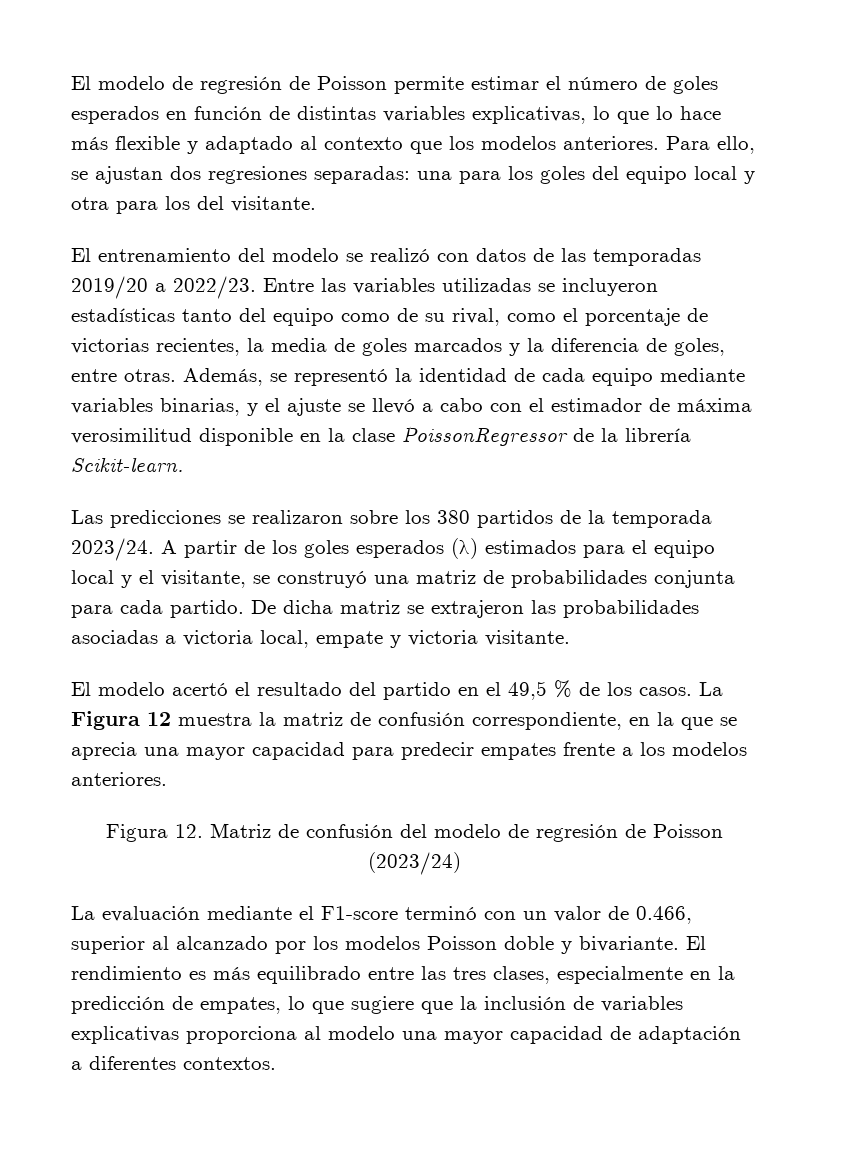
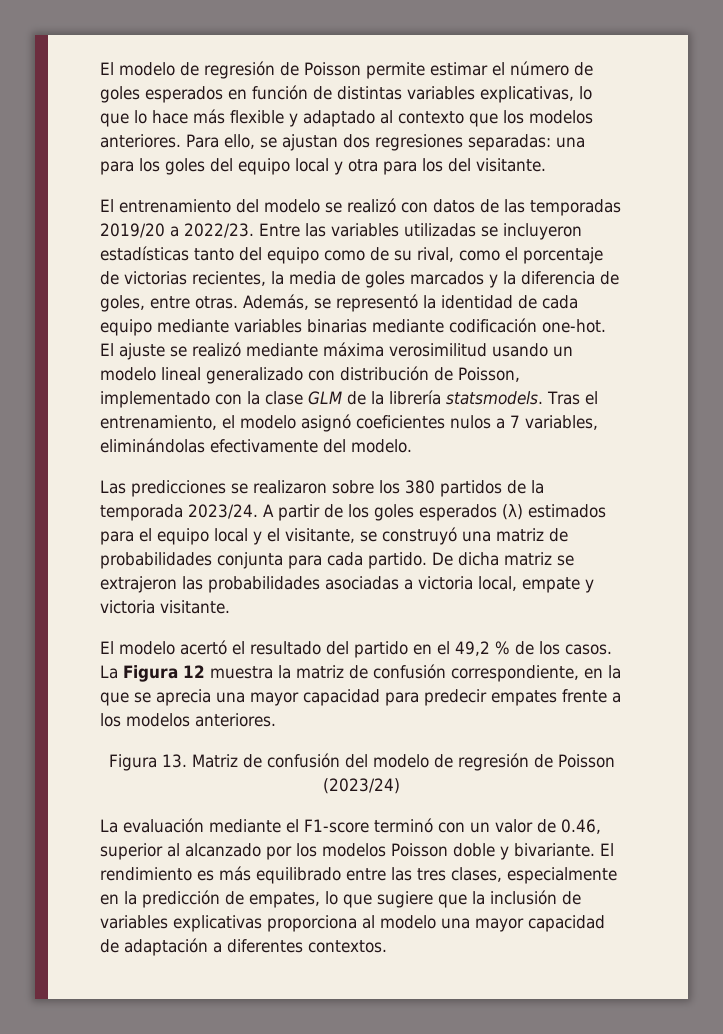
[160,398,752,416] [71,428,321,446] binarias, y el ajuste se llevó a cabo con el estimador de máxima verosimilitud disponible en -> [307,318,606,333] [100,342,573,360] [100,366,520,384] [100,391,242,408] binarias mediante codificación one-hot. El ajuste se realizó mediante máxima verosimilitud usando un modelo lineal generalizado con distribución de Poisson, implementado con
[402,426,568,446] PoissonRegressor -> [308,391,342,405] GLM
[71,457,183,472] Scikit-learn. -> [446,391,598,405] [100,414,598,432] [100,438,412,453] statsmodels. Tras el entrenamiento, el modelo asignó coeficientes nulos a 7 variables, eliminándolas efectivamente del modelo.
[508,681,547,700] 49,5 -> [455,641,490,656] 49,2
[175,824,203,838] 12. -> [161,754,187,768] 13.
[636,906,692,924] 0.466, -> [561,819,601,834] 0.46,

